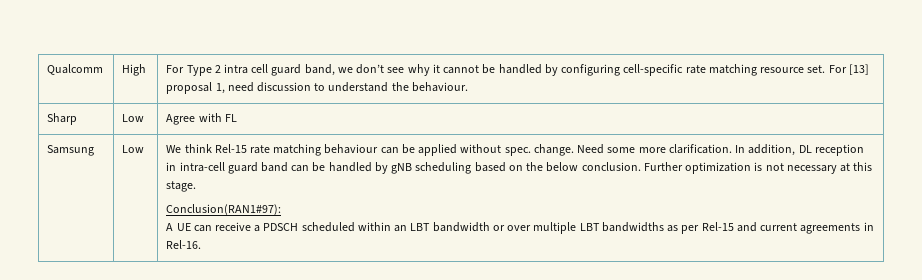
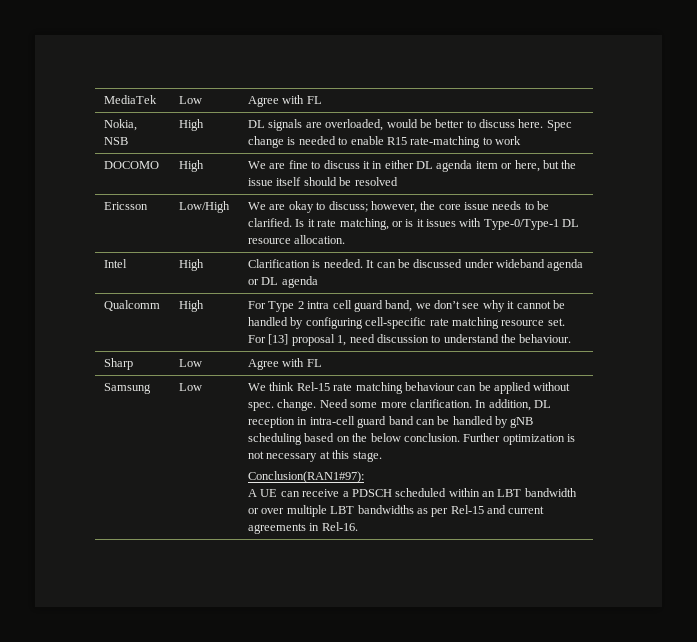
(47, 69) none -> [104,95,158,104] [179,96,203,104] [248,95,322,107] [104,119,138,131] [104,137,129,145] [179,119,205,131] [248,119,572,131] [248,136,522,148] [104,161,160,169] [179,160,205,172] [248,160,577,172] [248,177,398,186] [104,202,149,210] [179,201,231,213] [248,201,550,213] [248,218,580,230] [248,235,346,244] [104,259,128,268] [179,259,205,271] [248,259,584,271] [248,276,318,288] MediaTek | Low | Agree with FL // Nokia, NSB | High | DL signals are overloaded, would be better to discuss here. Spec change is needed to enable R15 rate-matching to work // DOCOMO | High | We are fine to discuss it in either DL agenda item or here, but the issue itself should be resolved // Ericsson | Low/High | We are okay to discuss; however, the core issue needs to be clarified. Is it rate matching, or is it issues with Type-0/Type-1 DL resource allocation. // Intel | High | Clarification is needed. It can be discussed under wideband agenda or DL agenda //

